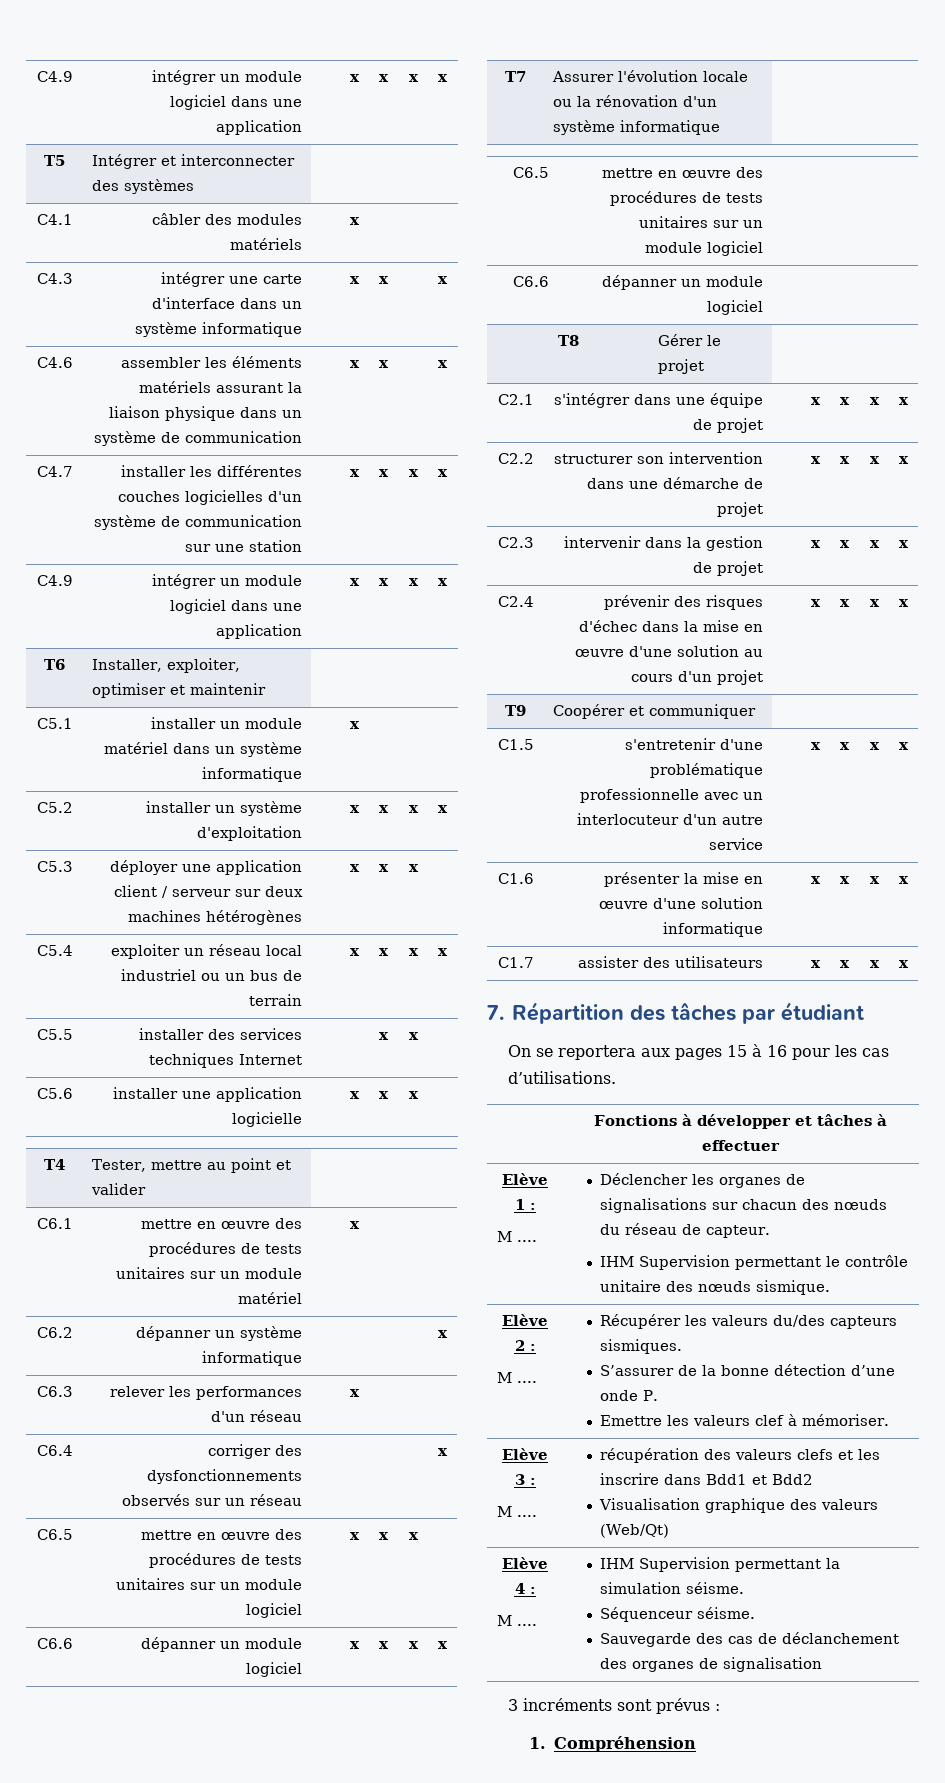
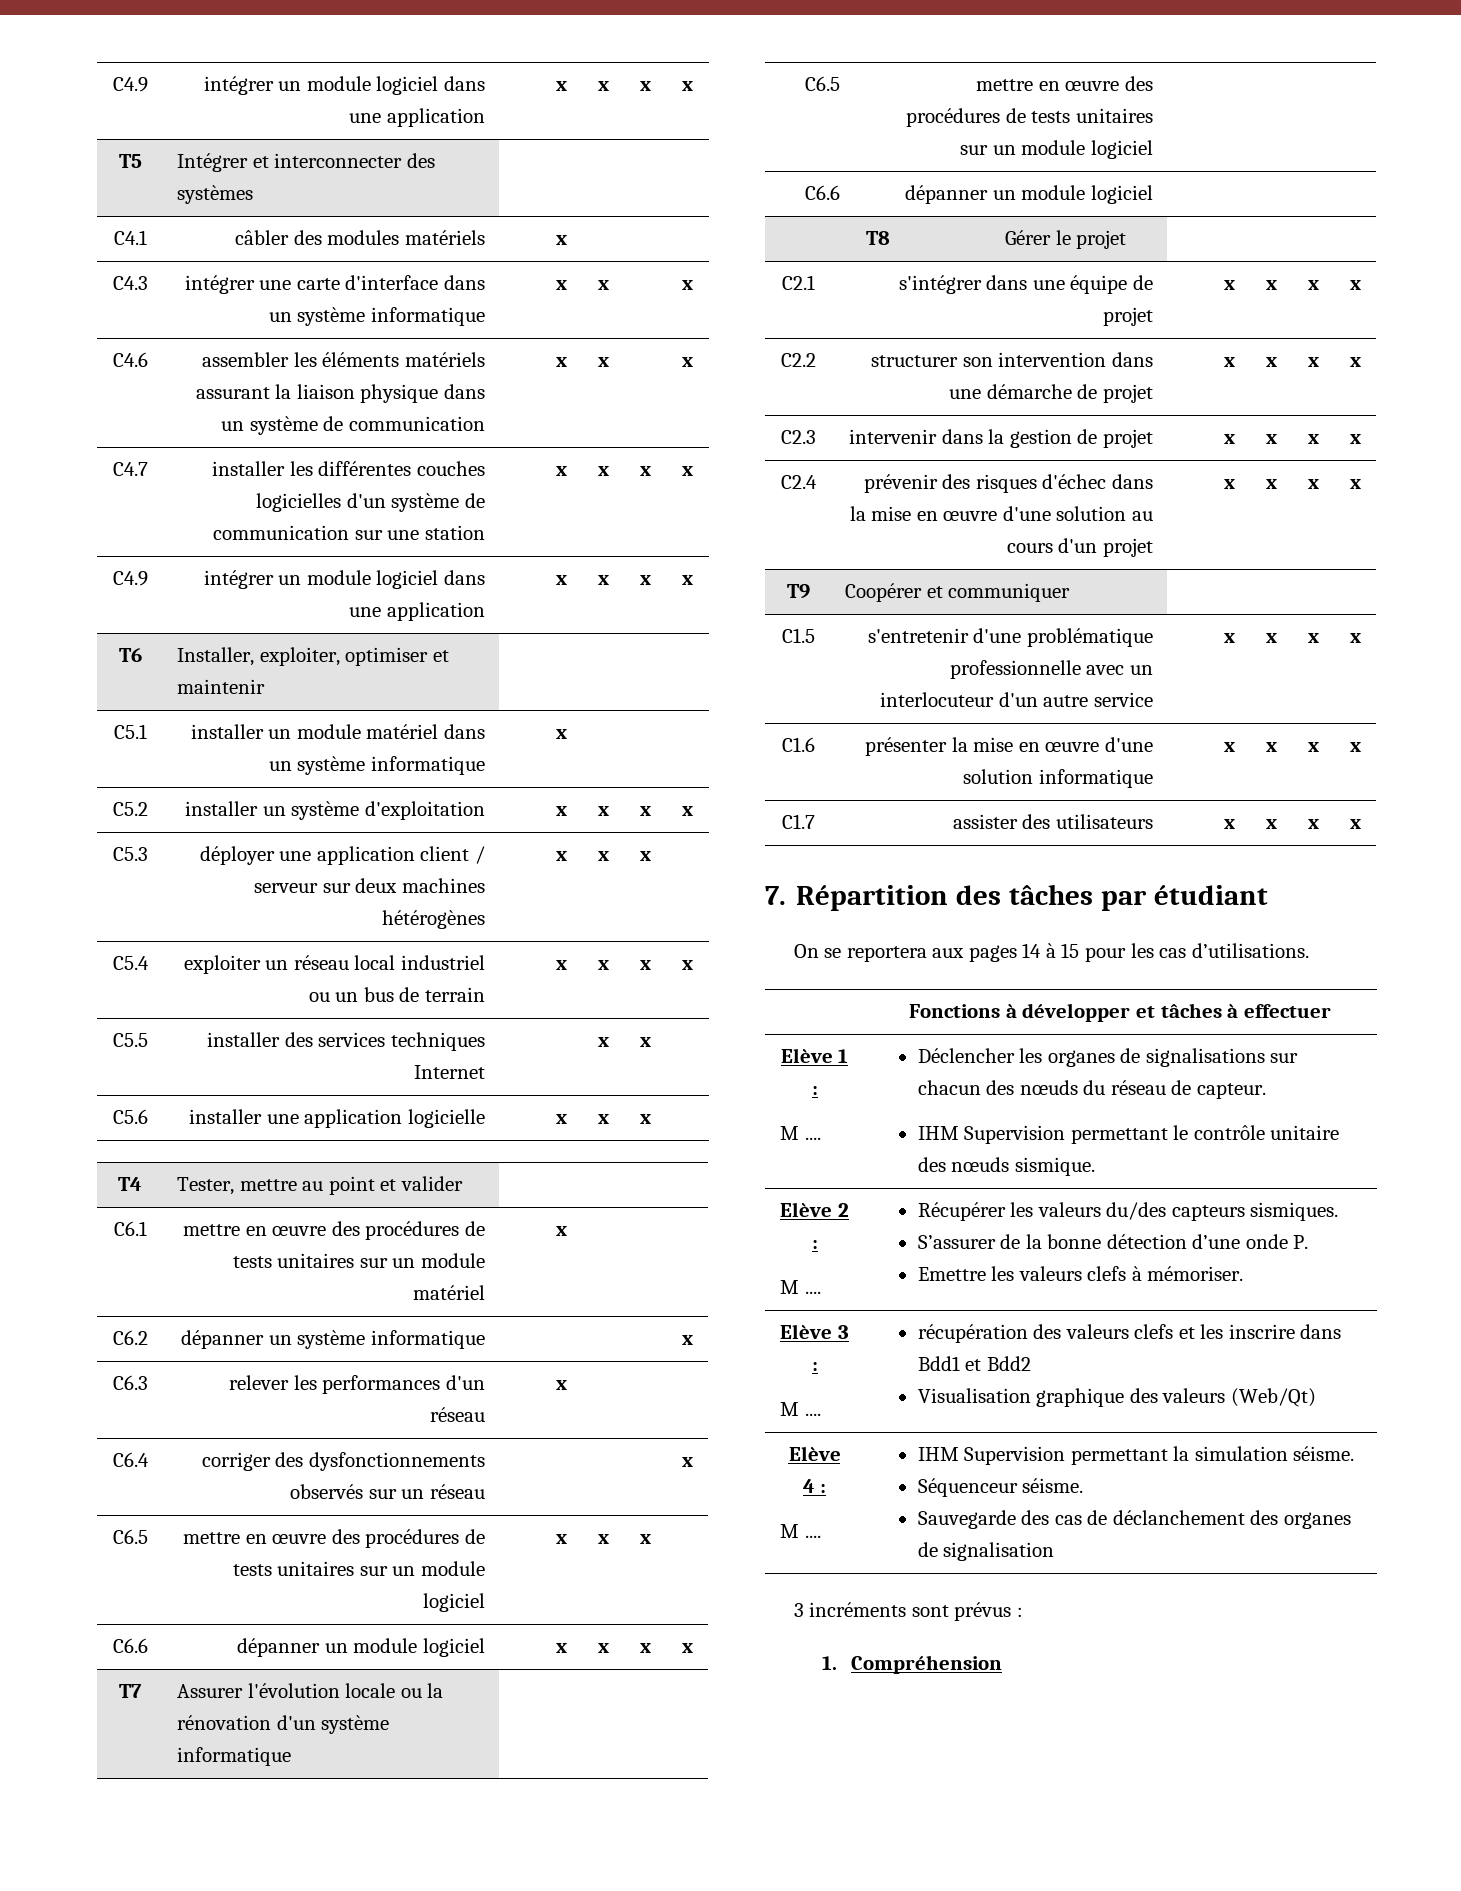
[727,1044,788,1057] 15 à 16 -> [1022,943,1080,958] 14 à 15
[755,1415,785,1426] clef -> [1087,1266,1127,1281] clefs

